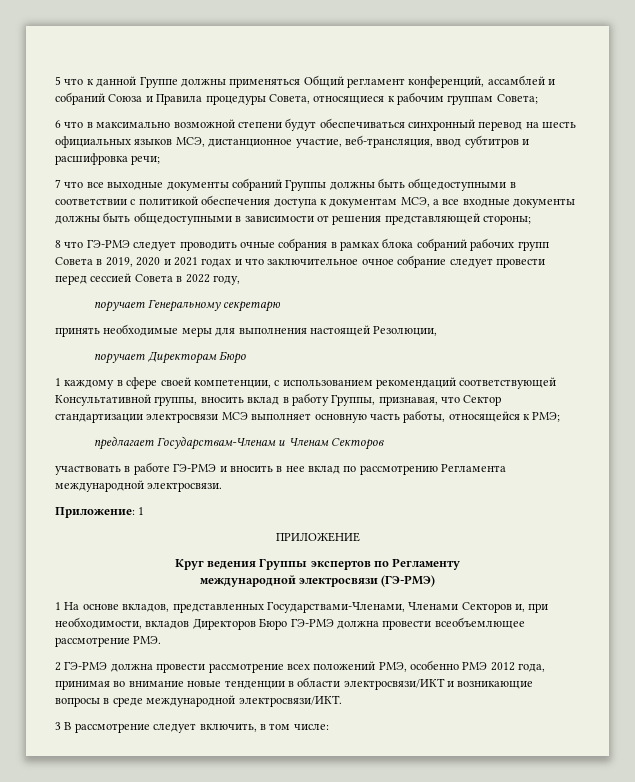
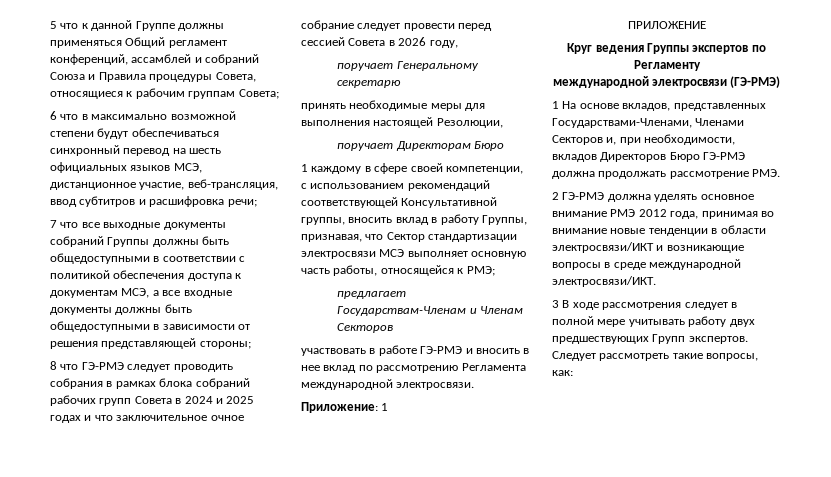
[239,242,275,248] очные -> (233, 368) none
[105,257,198,267] 2019, 2020 и 2021 -> [184,396,255,404] 2024 и 2025
[185,274,210,283] 2022 -> [398,37,427,46] 2026
[382,617,525,630] провести всеобъемлющее -> [598,171,667,179] продолжать
[156,660,459,673] провести рассмотрение всех положений РМЭ, особенно -> [654,194,754,202] [552,211,607,217] уделять основное внимание
[74,723,329,733] рассмотрение следует включить, в том числе: -> [572,302,737,310] [552,316,755,327] [552,334,748,344] [552,351,759,361] [552,370,573,376] ходе рассмотрения следует в полной мере учитывать работу двух предшествующих Групп экспертов. Следует рассмотреть такие вопросы, как:

